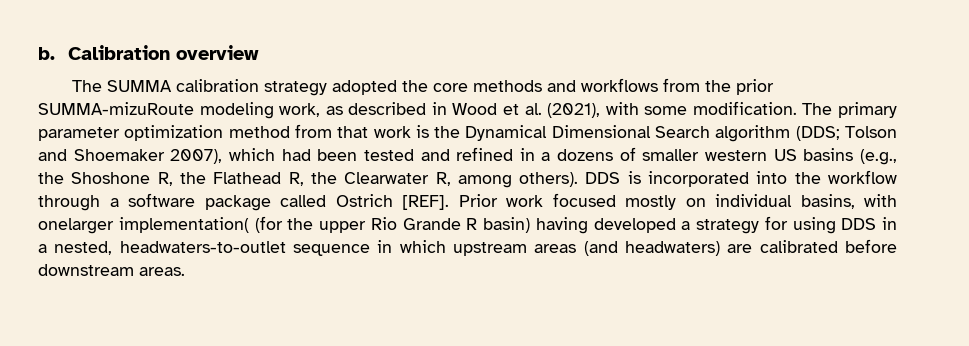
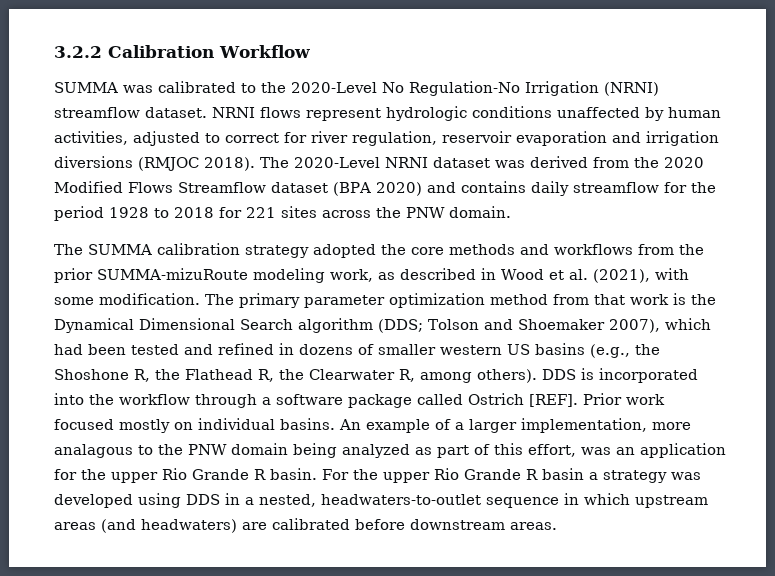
[38,45,260,60] b. Calibration overview -> [54,45,310,58] [54,81,659,96] [54,106,721,121] [54,131,719,146] [54,156,704,171] [54,181,716,196] [54,206,511,221] 3.2.2 Calibration Workflow // SUMMA was calibrated to the 2020-Level No Regulation-No Irrigation (NRNI) streamflow dataset. NRNI flows represent hydrologic conditions unaffected by human activities, adjusted to correct for river regulation, reservoir evaporation and irrigation diversions (RMJOC 2018). The 2020-Level NRNI dataset was derived from the 2020 Modified Flows Streamflow dataset (BPA 2020) and contains daily streamflow for the period 1928 to 2018 for 221 sites across the PNW domain.
[541,152,551,161] a -> (294, 349) none
[800,194,897,209] [38,216,788,234] basins, with onelarger implementation( (for the upper Rio Grande R basin) having developed a strategy for -> [280,418,691,433] [54,443,726,458] [54,468,701,483] [54,494,133,508] basins. An example of a larger implementation, more analagous to the PNW domain being analyzed as part of this effort, was an application for the upper Rio Grande R basin. For the upper Rio Grande R basin a strategy was developed

